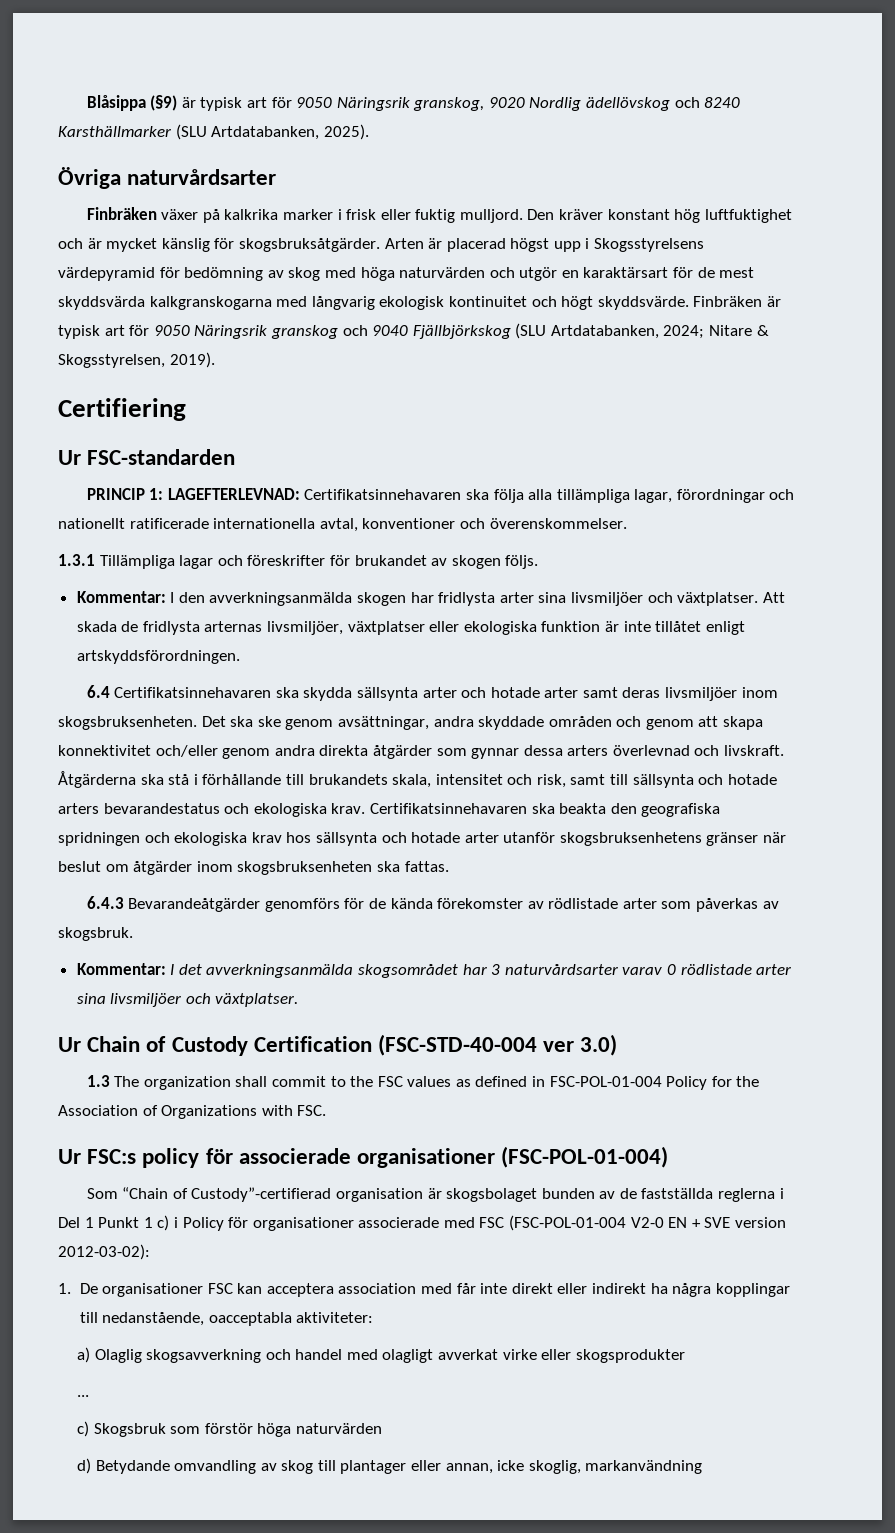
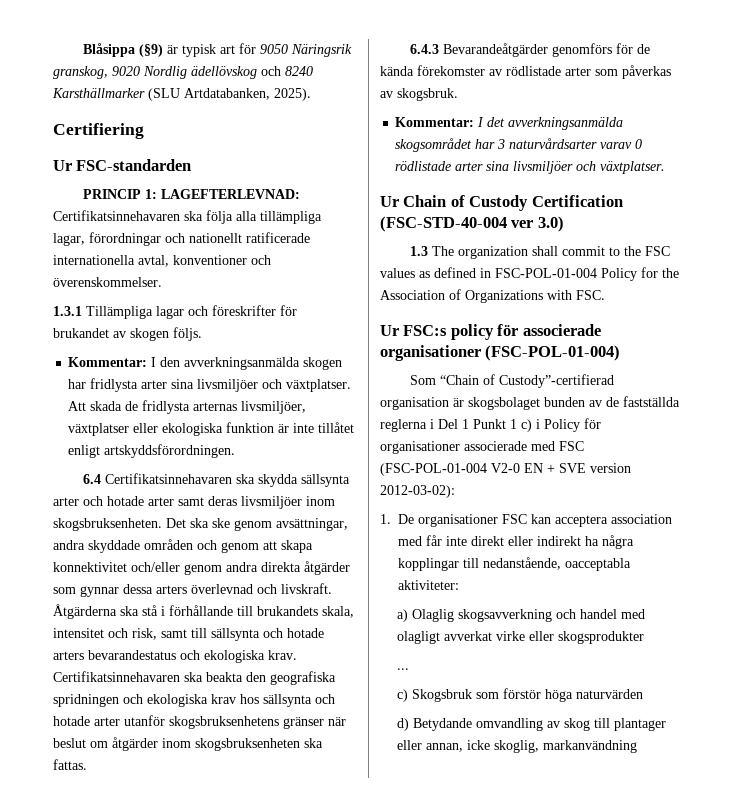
[58,167,277,189] [86,207,792,223] [58,238,705,252] [58,267,755,281] [58,296,781,310] [58,323,769,339] [58,352,215,368] // Övriga naturvårdsarter // Finbräken växer på kalkrika marker i frisk eller fuktig mulljord. Den kräver konstant hög luftfuktighet och är mycket känslig för skogsbruksåtgärder. Arten är placerad högst upp i Skogsstyrelsens värdepyramid för bedömning av skog med höga naturvärden och utgör en karaktärsart för de mest skyddsvärda kalkgranskogarna med långvarig ekologisk kontinuitet och högt skyddsvärde. Finbräken är typisk art för 9050 Näringsrik granskog och 9040 Fjällbjörkskog (SLU Artdatabanken, 2024; Nitare & Skogsstyrelsen, 2019). -> (311, 94) none

